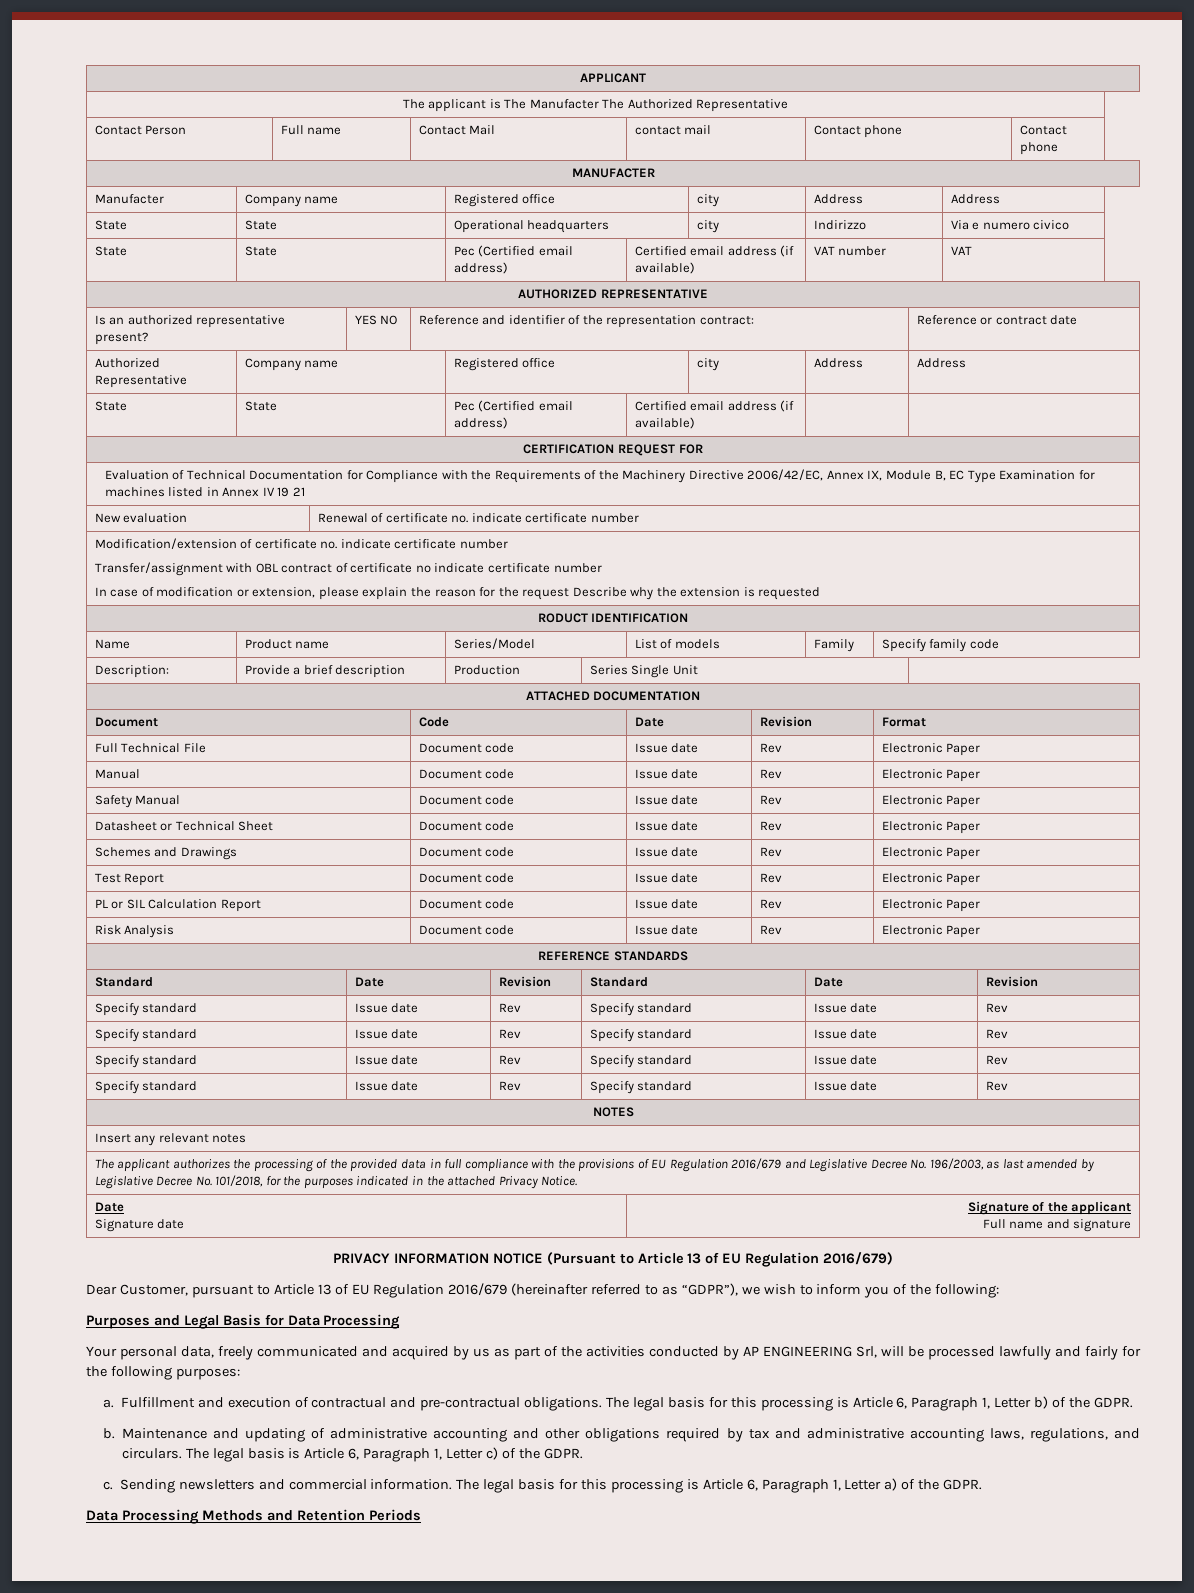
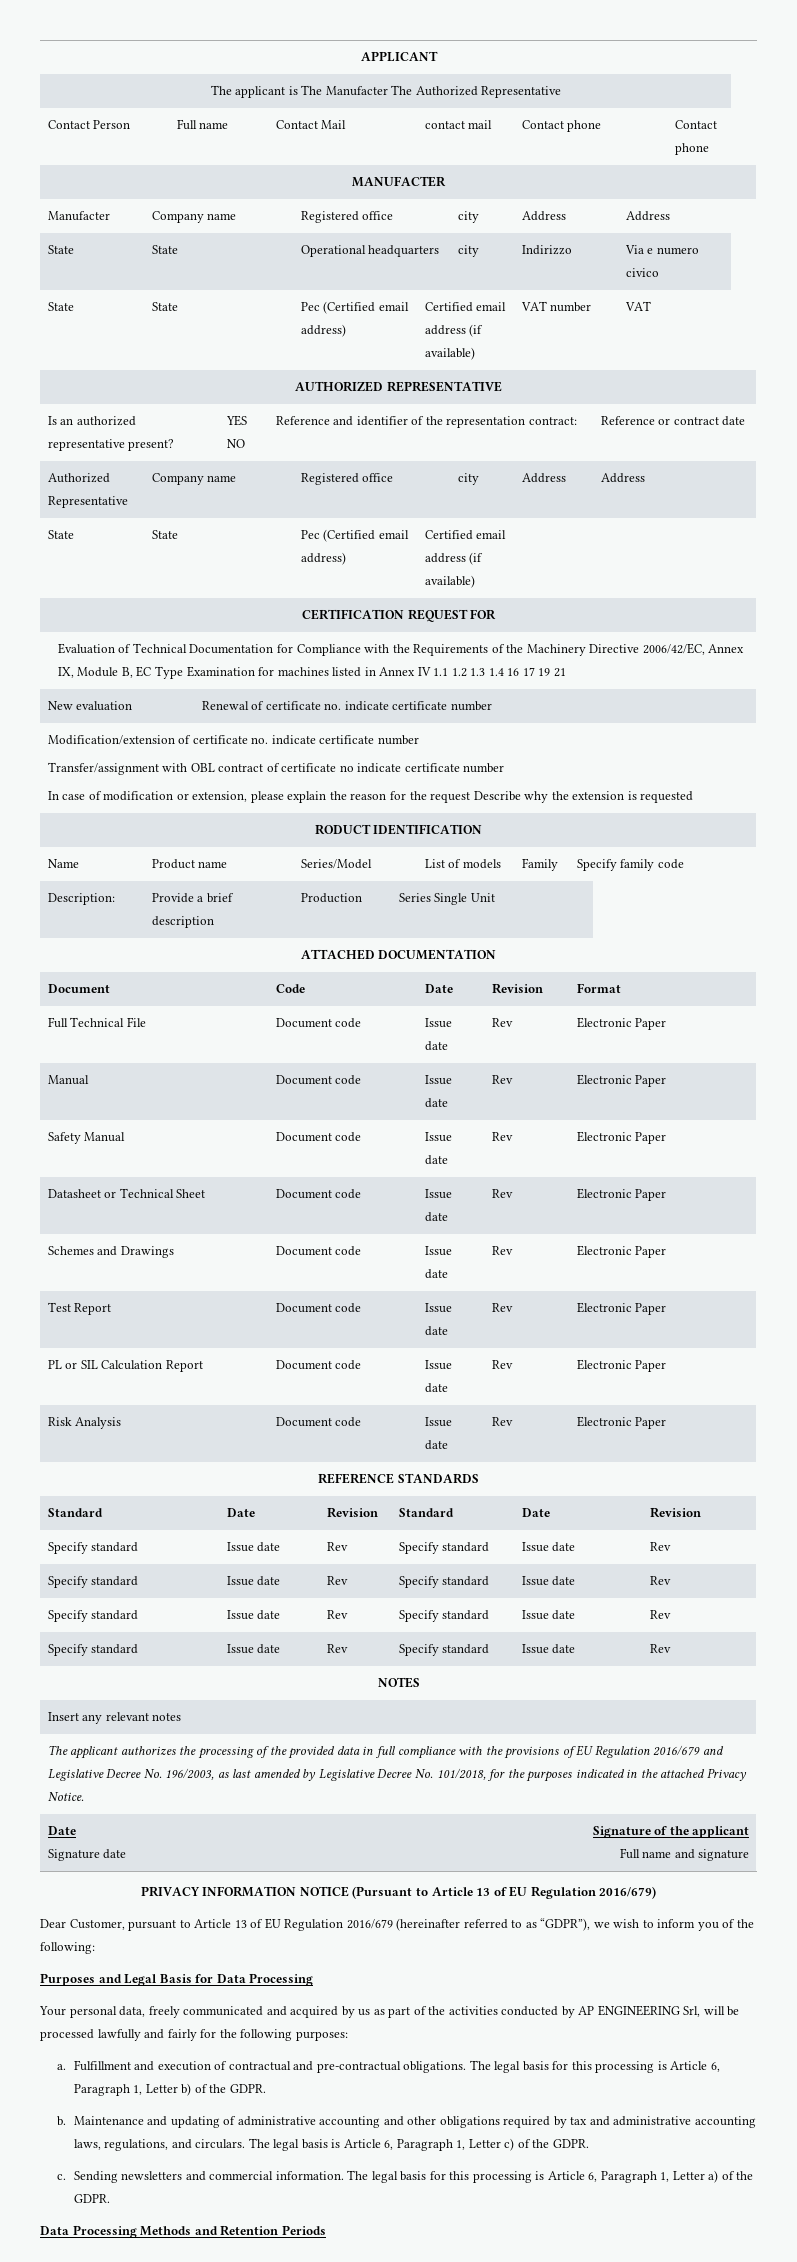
(275, 491) none -> [433,667,535,677] 1.1 1.2 1.3 1.4 16 17

